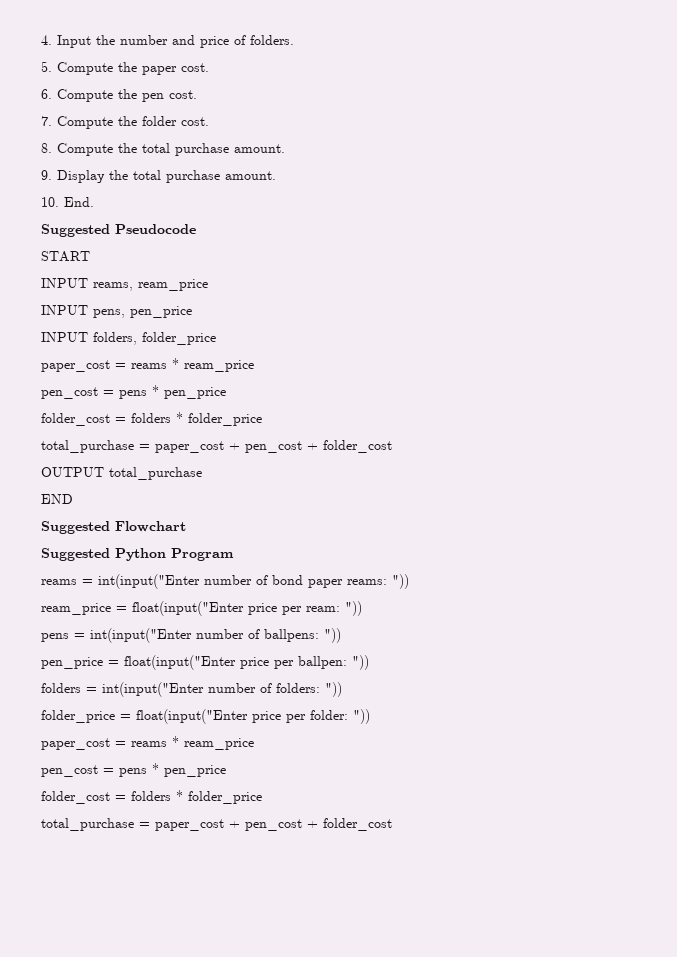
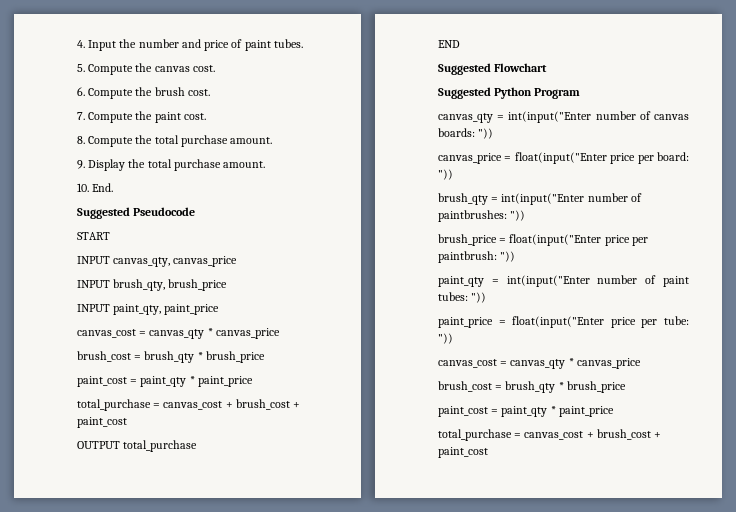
[250,35,294,45] folders. -> [244,39,303,51] paint tubes.
[142,66,177,75] paper -> [154,66,190,72] canvas
[142,93,164,102] pen -> [154,87,185,96] brush
[142,116,177,126] folder -> [154,112,181,123] paint
[93,279,208,291] [41,305,192,318] [41,332,216,345] [41,358,254,372] [41,385,226,399] [41,412,262,426] [41,440,392,453] reams, ream_price // INPUT pens, pen_price // INPUT folders, folder_price // paper_cost = reams * ream_price // pen_cost = pens * pen_price // folder_cost = folders * folder_price // total_purchase = paper_cost + pen_cost + folder_cost -> [113,256,238,267] [77,279,228,291] [77,304,220,315] [77,328,280,339] [77,351,265,363] [77,376,253,387] [77,399,301,411] [77,417,127,428] canvas_qty, canvas_price // INPUT brush_qty, brush_price // INPUT paint_qty, paint_price // canvas_cost = canvas_qty * canvas_price // brush_cost = brush_qty * brush_price // paint_cost = paint_qty * paint_price // total_purchase = canvas_cost + brush_cost + paint_cost
[41,574,409,589] [41,601,362,616] [41,628,341,643] [41,655,369,670] [41,682,342,697] [41,709,370,724] [41,736,254,750] [41,763,226,777] [41,790,262,804] [41,818,392,831] reams = int(input("Enter number of bond paper reams: ")) // ream_price = float(input("Enter price per ream: ")) // pens = int(input("Enter number of ballpens: ")) // pen_price = float(input("Enter price per ballpen: ")) // folders = int(input("Enter number of folders: ")) // folder_price = float(input("Enter price per folder: ")) // paper_cost = reams * ream_price // pen_cost = pens * pen_price // folder_cost = folders * folder_price // total_purchase = paper_cost + pen_cost + folder_cost -> [438,111,689,123] [438,128,494,139] [438,152,689,164] [438,169,453,180] [438,193,642,205] [438,210,526,222] [438,234,648,246] [438,251,516,263] [438,275,689,287] [438,292,487,303] [438,316,689,328] [438,333,453,344] [438,358,641,369] [438,381,626,393] [438,406,614,417] [438,429,662,441] [438,447,488,458] canvas_qty = int(input("Enter number of canvas boards: ")) // canvas_price = float(input("Enter price per board: ")) // brush_qty = int(input("Enter number of paintbrushes: ")) // brush_price = float(input("Enter price per paintbrush: ")) // paint_qty = int(input("Enter number of paint tubes: ")) // paint_price = float(input("Enter price per tube: ")) // canvas_cost = canvas_qty * canvas_price // brush_cost = brush_qty * brush_price // paint_cost = paint_qty * paint_price // total_purchase = canvas_cost + brush_cost + paint_cost

